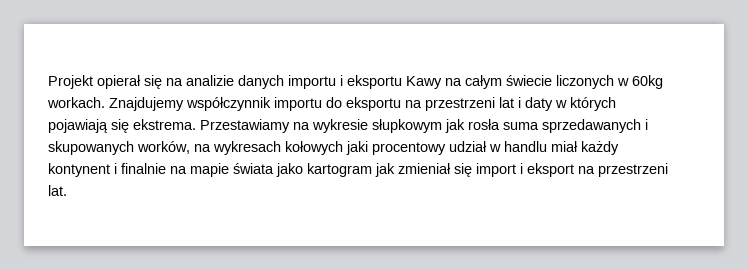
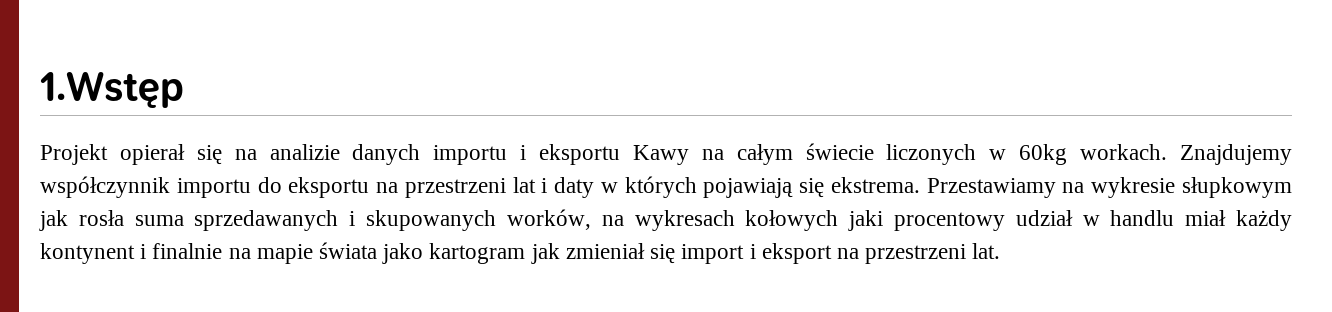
(48, 82) none -> [39,71,184,108] 1.Wstęp //

